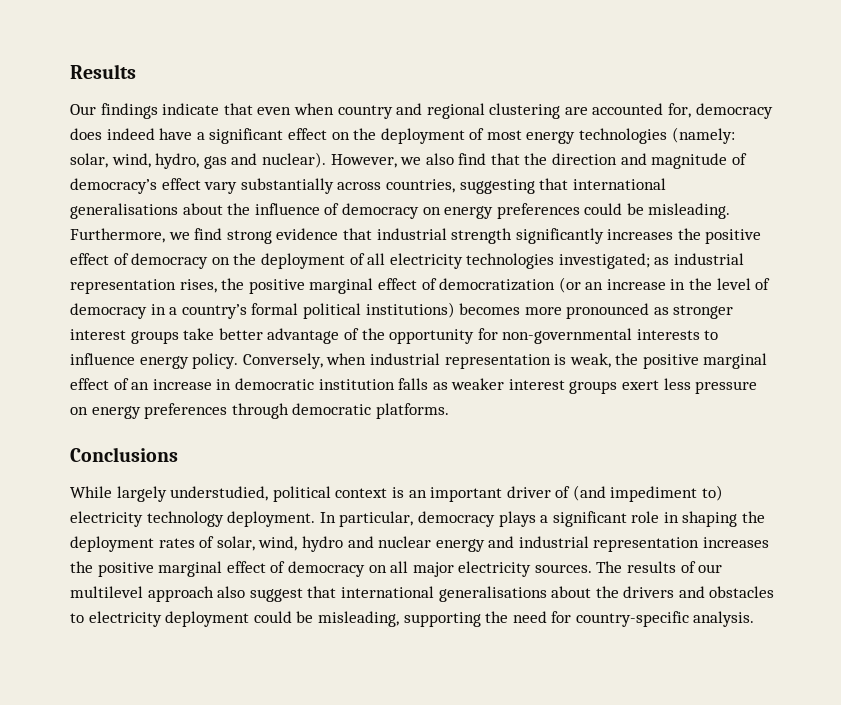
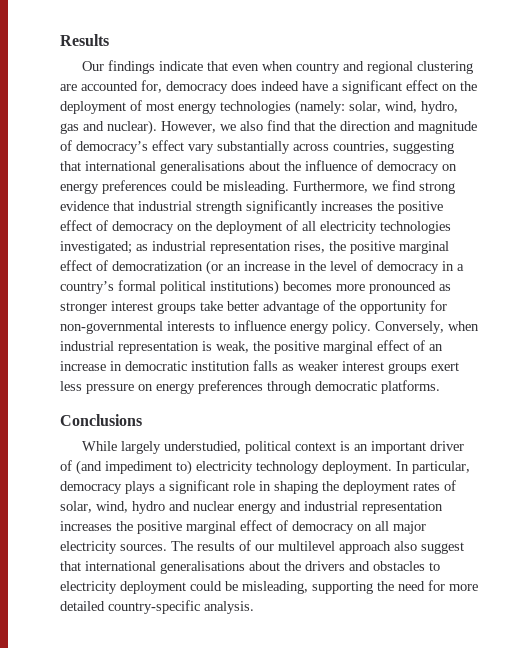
(572, 617) none -> [449,584,478,591] [60,601,105,611] more detailed

